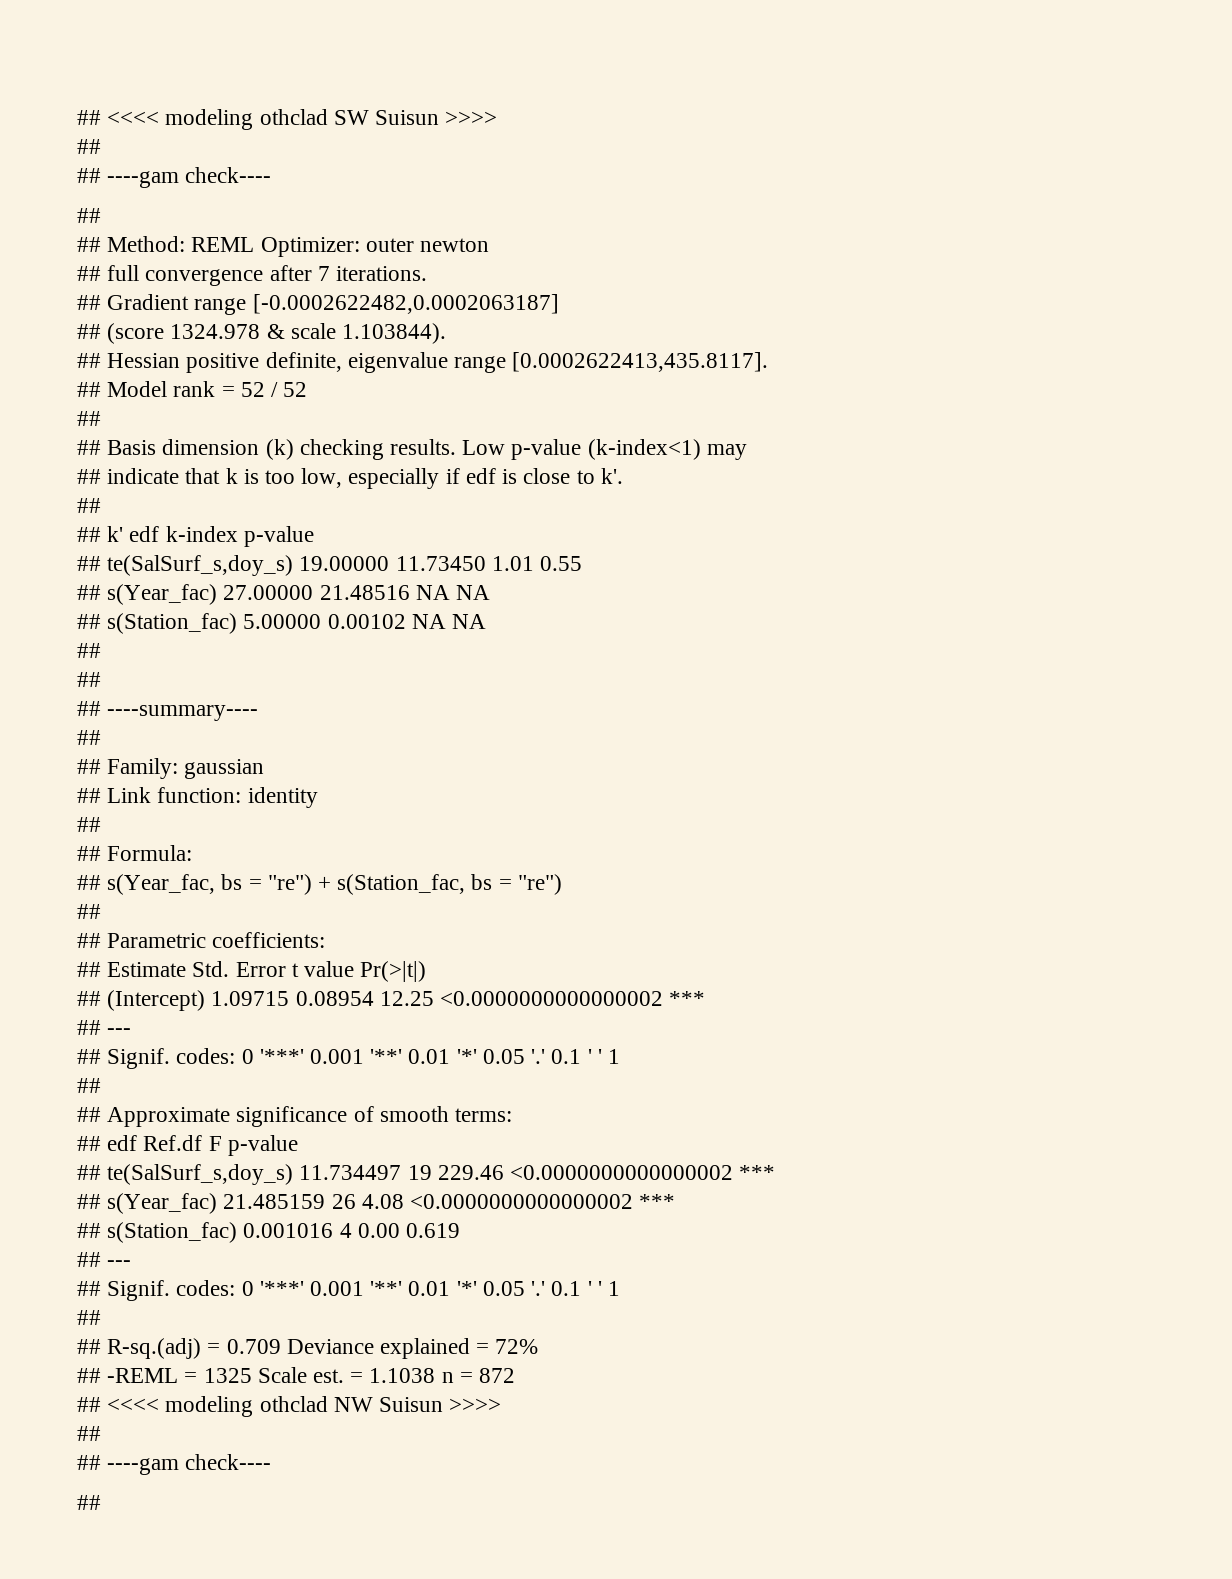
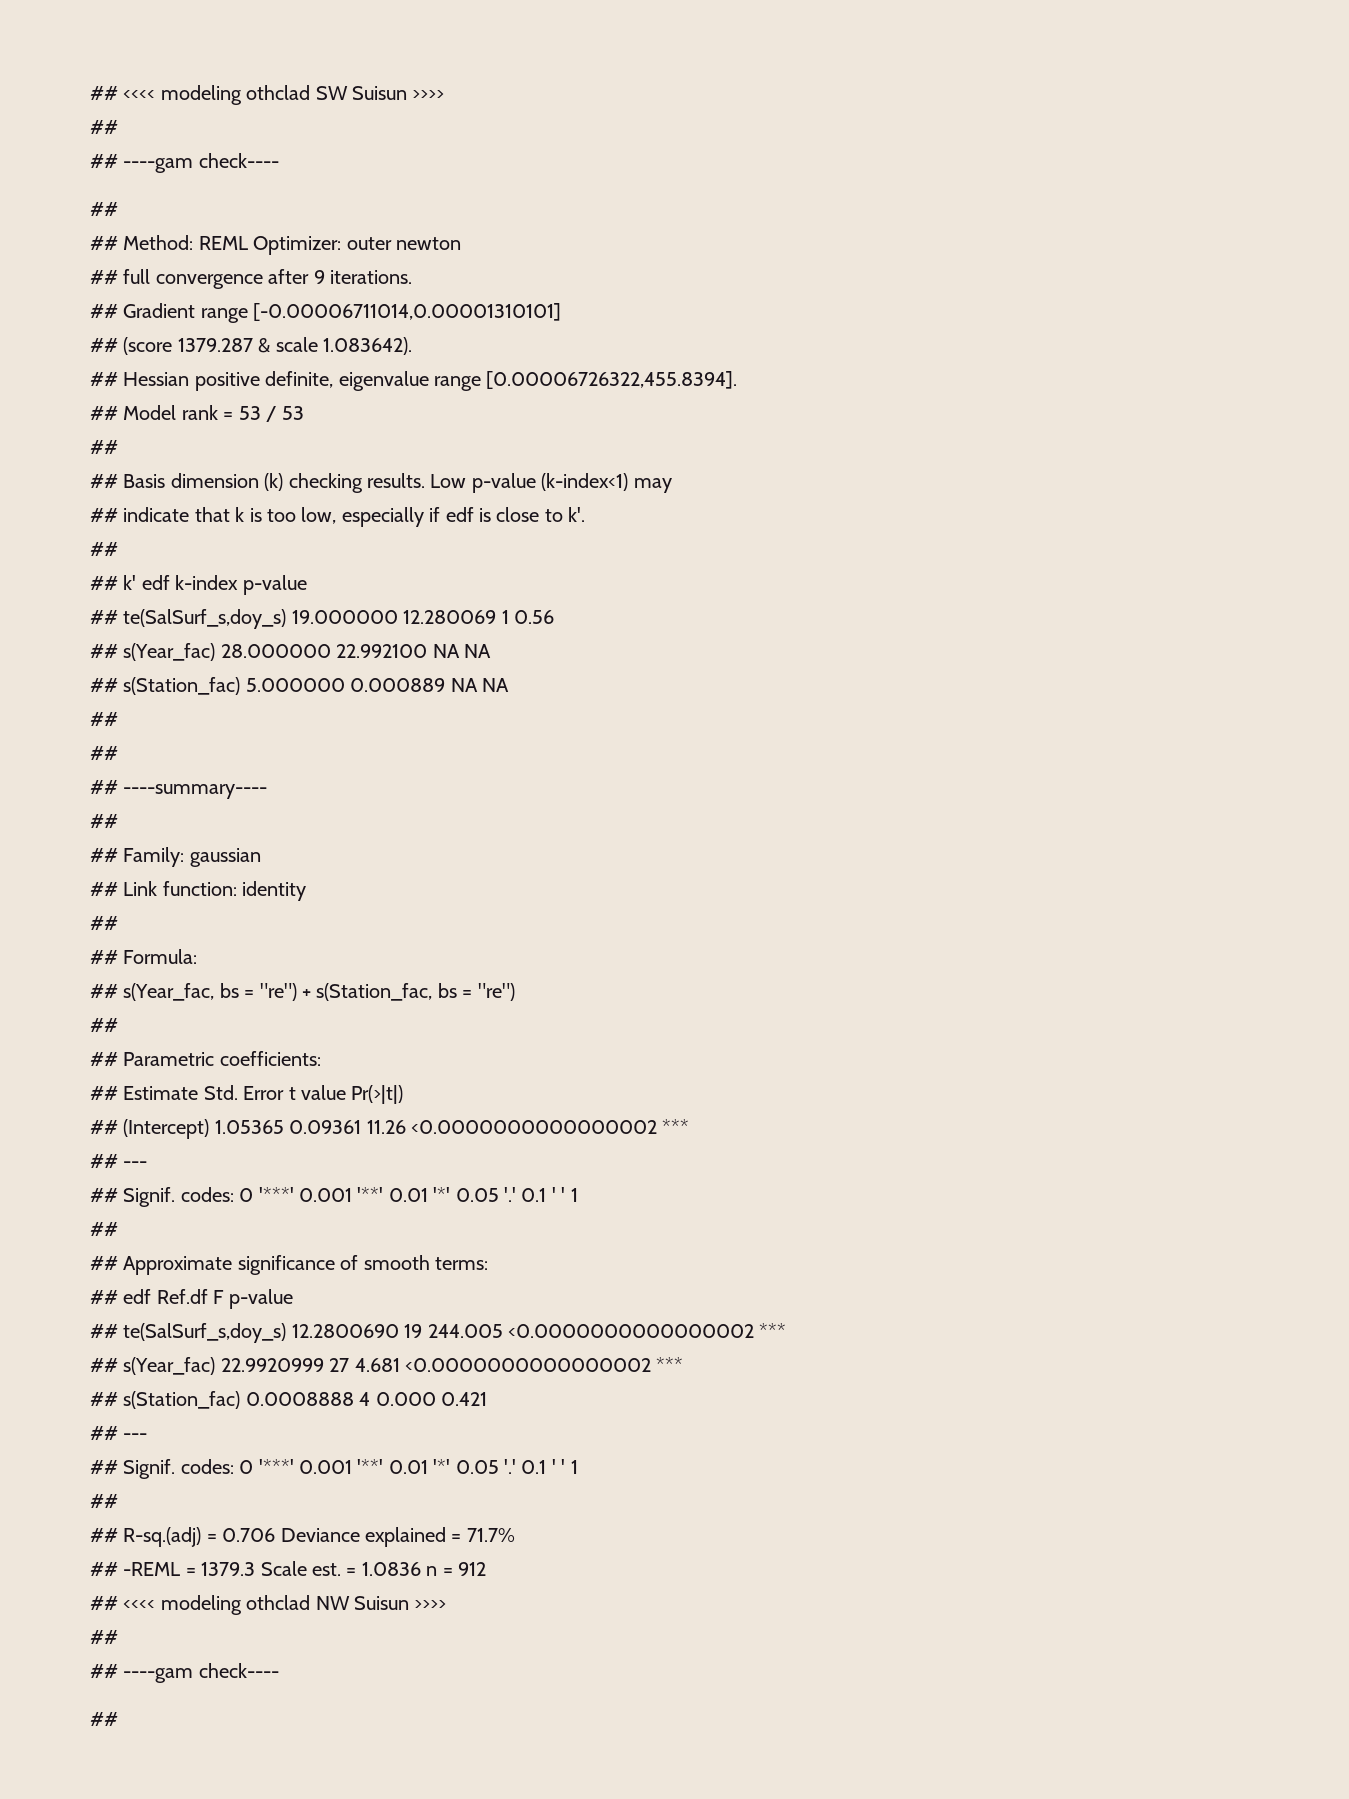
[317,266,330,281] 7 -> [313,270,325,284] 9
[252,294,559,314] [-0.0002622482,0.0002063187] -> [253,303,562,321] [-0.00006711014,0.00001310101]
[170,324,261,339] 1324.978 -> [177,338,253,352] 1379.287
[342,323,447,344] 1.103844). -> [323,337,412,355] 1.083642).
[512,352,769,372] [0.0002622413,435.8117]. -> [486,371,738,389] [0.00006726322,455.8394].
[240,382,308,397] 52 / 52 -> [238,406,305,422] 53 / 53
[299,556,583,571] [77,584,410,605] 19.00000 11.73450 1.01 0.55 // ## s(Year_fac) 27.00000 21.48516 -> [291,610,554,624] [90,643,428,661] 19.000000 12.280069 1 0.56 // ## s(Year_fac) 28.000000 22.992100
[243,614,406,629] 5.00000 0.00102 -> [245,678,446,692] 5.000000 0.000889
[211,991,434,1006] 1.09715 0.08954 12.25 -> [214,1120,406,1134] 1.05365 0.09361 11.26
[299,1165,504,1180] 11.734497 19 229.46 -> [291,1324,503,1338] 12.2800690 19 244.005
[223,1194,404,1209] 21.485159 26 4.08 -> [220,1358,400,1372] 22.9920999 27 4.681
[243,1223,461,1238] 0.001016 4 0.00 0.619 -> [245,1392,487,1406] 0.0008888 4 0.000 0.421
[226,1339,281,1354] 0.709 -> [222,1528,276,1542] 0.706
[495,1339,539,1354] 72% -> [466,1528,515,1542] 71.7%
[203,1368,252,1383] 1325 -> [201,1562,256,1576] 1379.3
[369,1368,436,1383] 1.1038 -> [361,1562,421,1576] 1.0836
[479,1368,516,1383] 872 -> [457,1562,486,1576] 912

